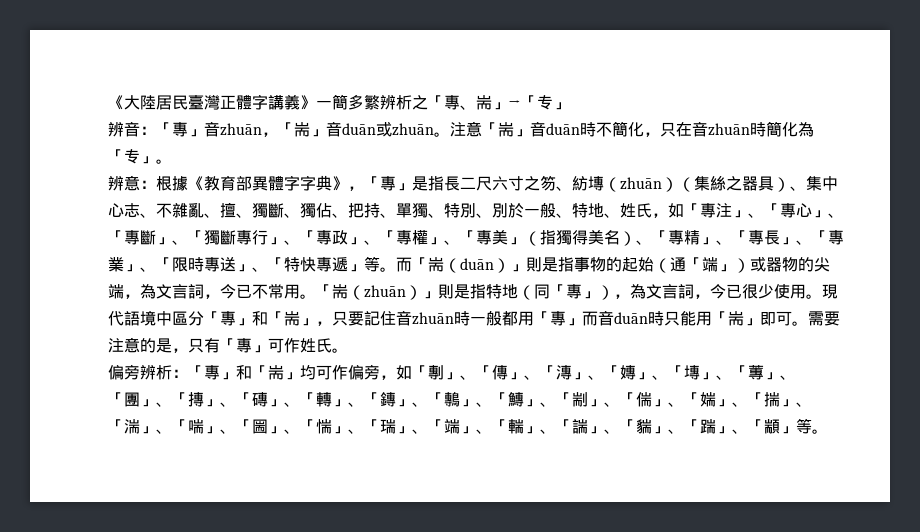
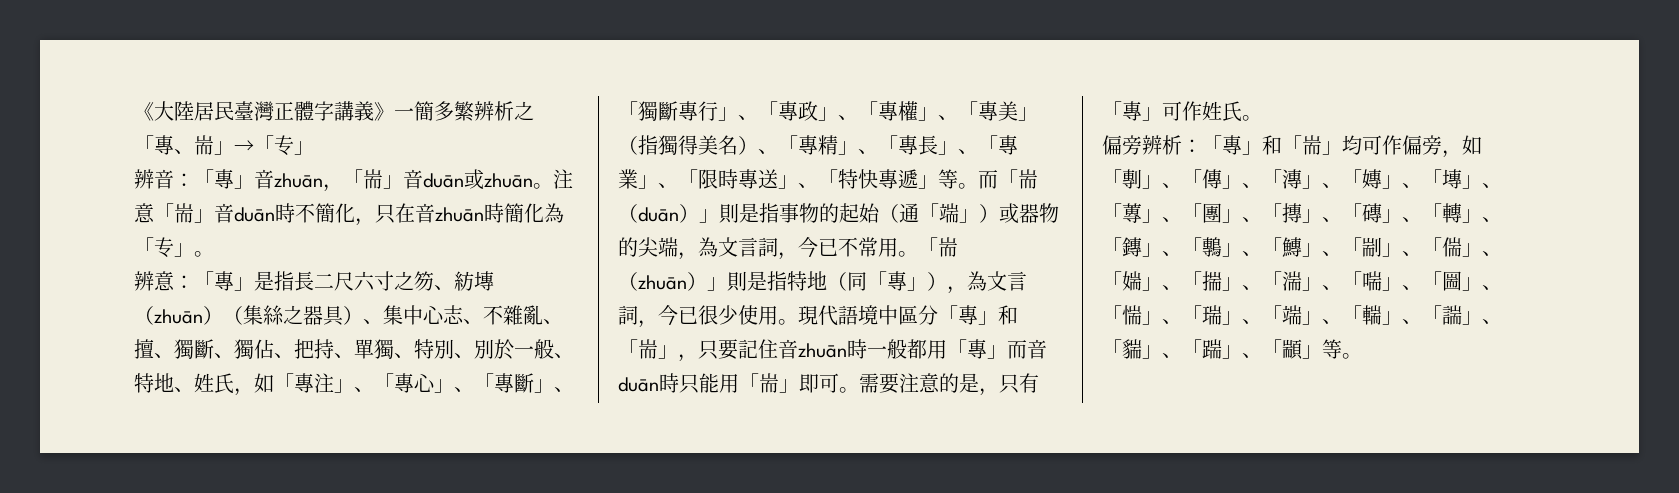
[156,175,364,191] 根據《教育部異體字字典》， -> (194, 282) none

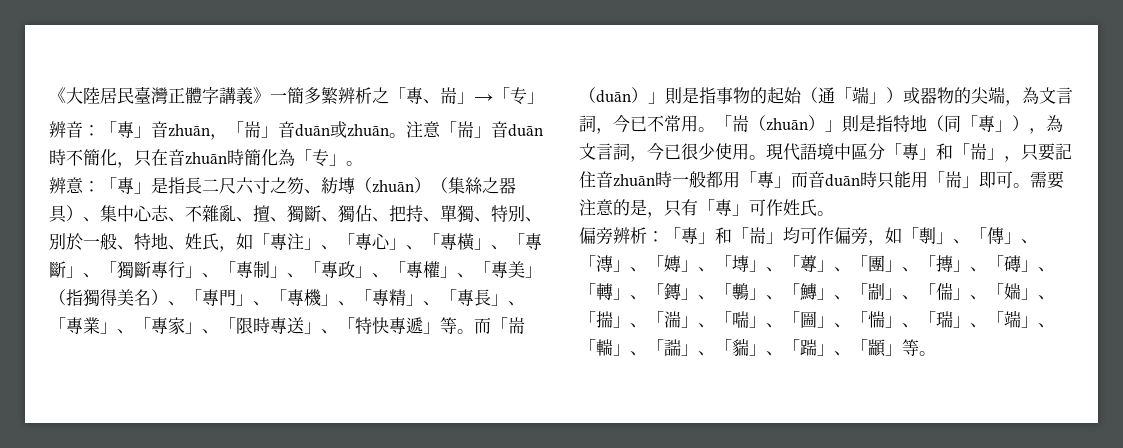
(514, 383) none -> [457,233,542,251] 橫」、「專
(798, 111) none -> [253,261,338,278] 制」、「專
(818, 145) none -> [219,289,389,306] 門」、「專機」、「專
(698, 178) none -> [151,317,236,335] 專家」、「

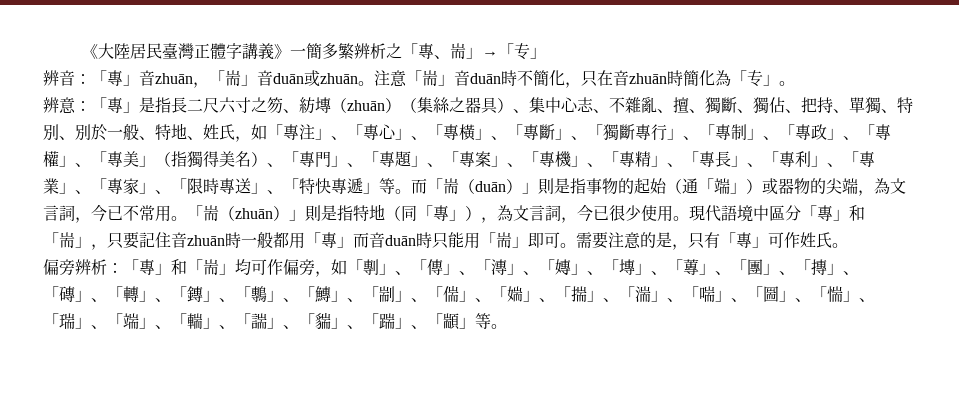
(304, 297) none -> [395,151,555,167] 題」、「專案」、「專
(83, 325) none -> [795,151,875,168] 利」、「專

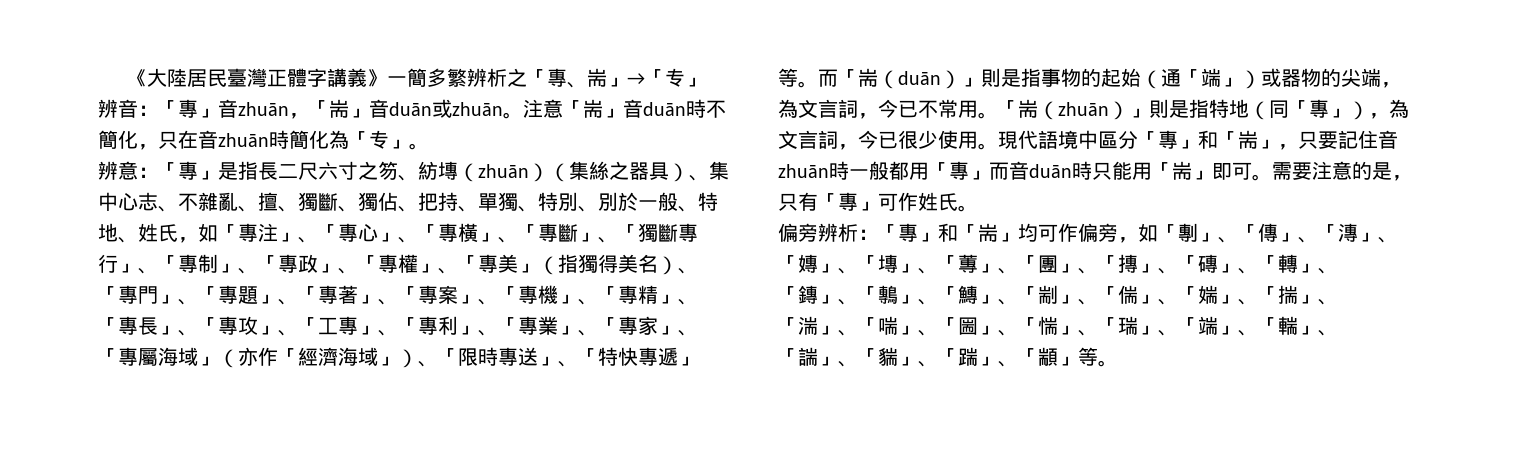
(475, 159) none -> [338,285,438,305] 著」、「專
(795, 159) none -> [238,316,438,336] 攻」、「工專」、「專
(187, 185) none -> [118,347,458,368] 專屬海域」（亦作「經濟海域」）、「

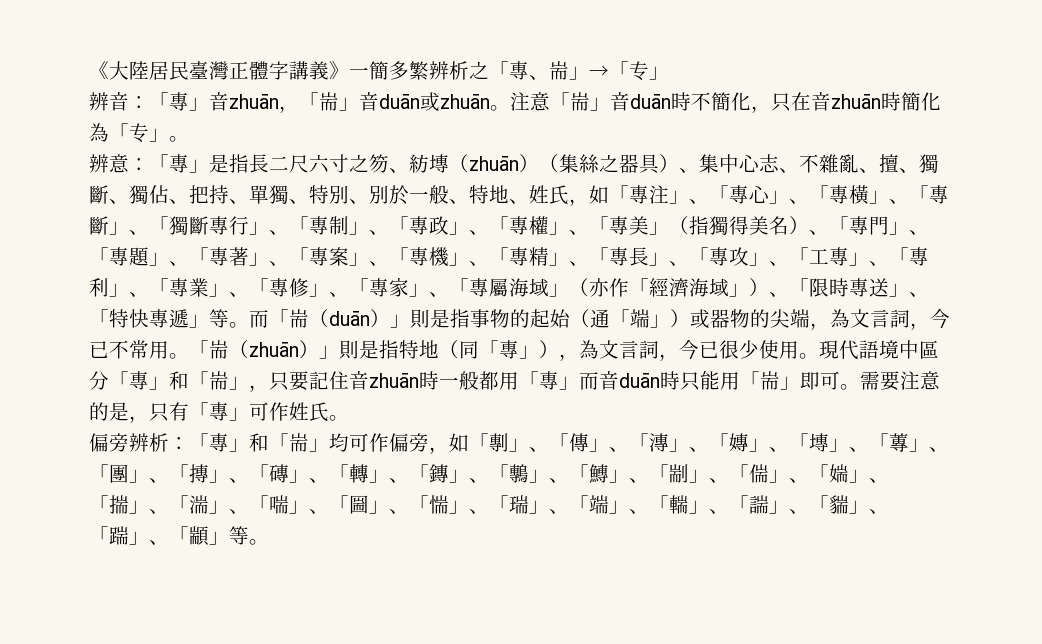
(638, 325) none -> [289,278,389,297] 修」、「專

